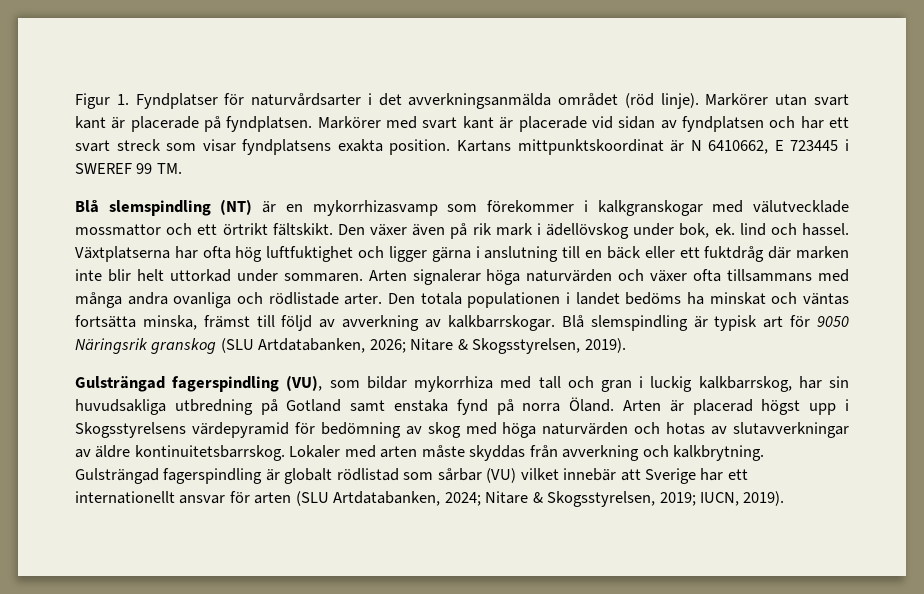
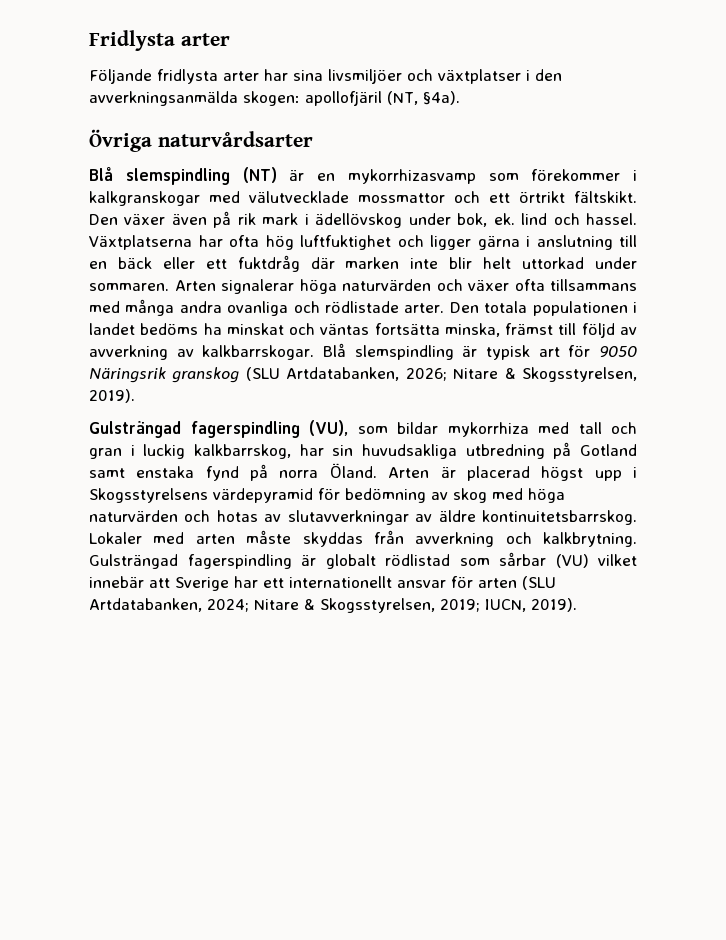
[75,93,849,109] [75,116,850,132] [75,139,849,155] [75,163,182,174] Figur 1. Fyndplatser för naturvårdsarter i det avverkningsanmälda området (röd linje). Markörer utan svart kant är placerade på fyndplatsen. Markörer med svart kant är placerade vid sidan av fyndplatsen och har ett svart streck som visar fyndplatsens exakta position. Kartans mittpunktskoordinat är N 6410662, E 723445 i SWEREF 99 TM. -> [89,30,230,51] [89,69,562,84] [89,91,460,106] [89,129,313,152] Fridlysta arter // Följande fridlysta arter har sina livsmiljöer och växtplatser i den avverkningsanmälda skogen: apollofjäril (NT, §4a). // Övriga naturvårdsarter

